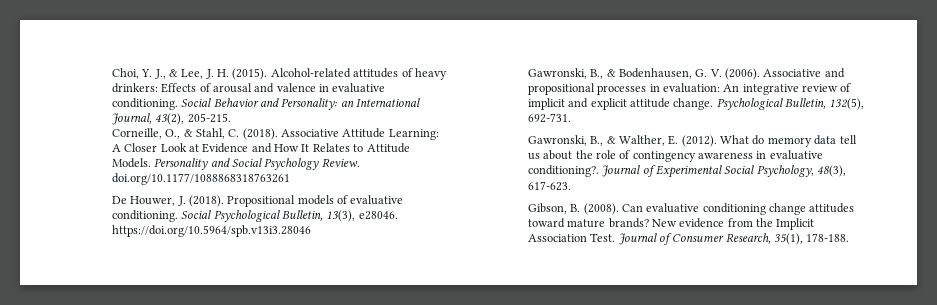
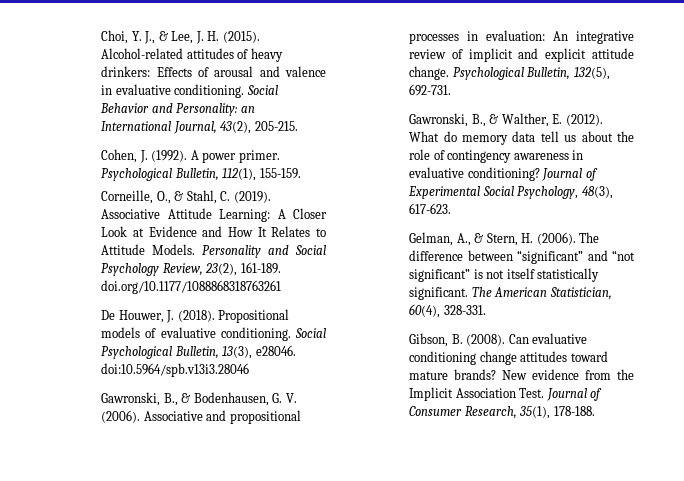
(231, 118) none -> [101,149,280,163] [101,168,301,181] // Cohen, J. (1992). A power primer. Psychological Bulletin, 112(1), 155-159.
[242,128,278,140] (2018). -> [233,191,271,203] (2019).
[321,158,360,167] Review. -> [162,262,281,276] Review, 23(2), 161-189.
[111,225,311,237] https://doi.org/10.5964/spb.v13i3.28046 -> [101,363,250,377] doi:10.5964/spb.v13i3.28046
[527,165,599,177] conditioning?. -> [467,167,540,181] conditioning?
(571, 186) none -> [409,232,600,246] [409,250,635,264] [409,268,600,282] [409,287,612,300] [409,304,486,318] // Gelman, A., & Stern, H. (2006). The difference between “significant” and “not significant” is not itself statistically significant. The American Statistician, 60(4), 328-331.

